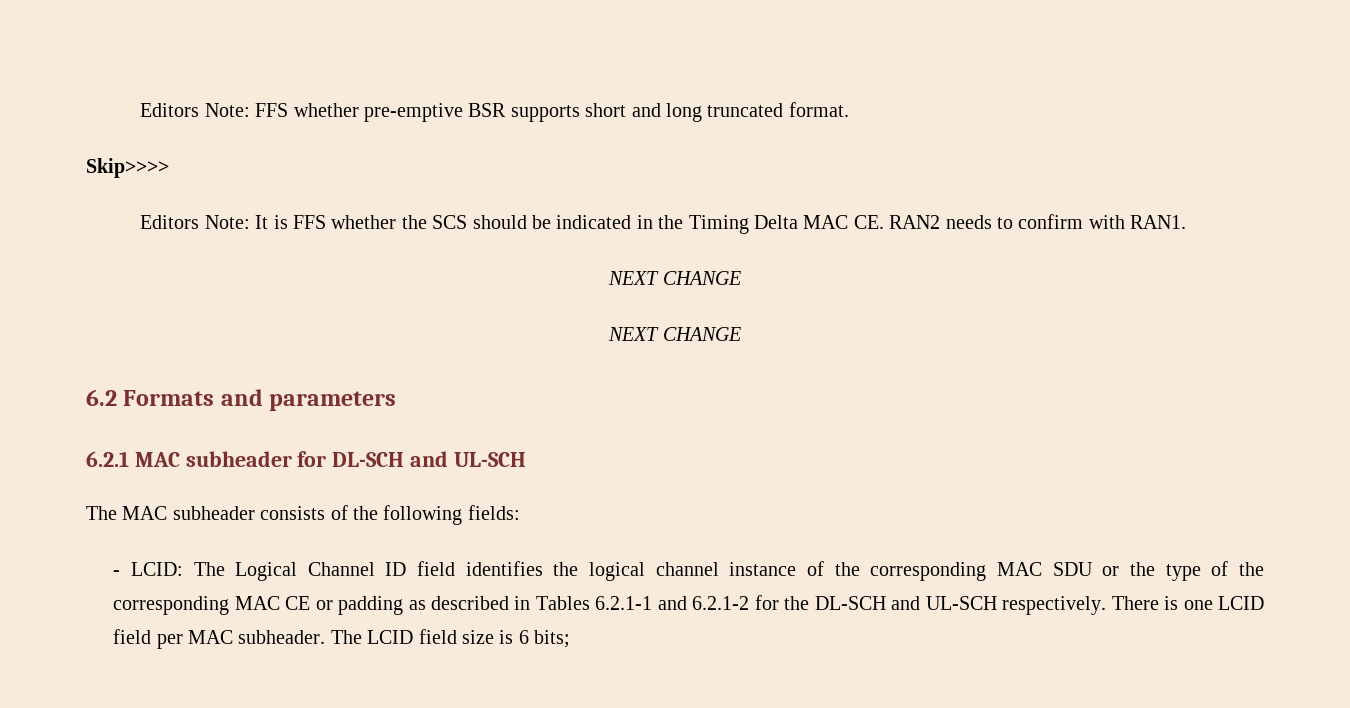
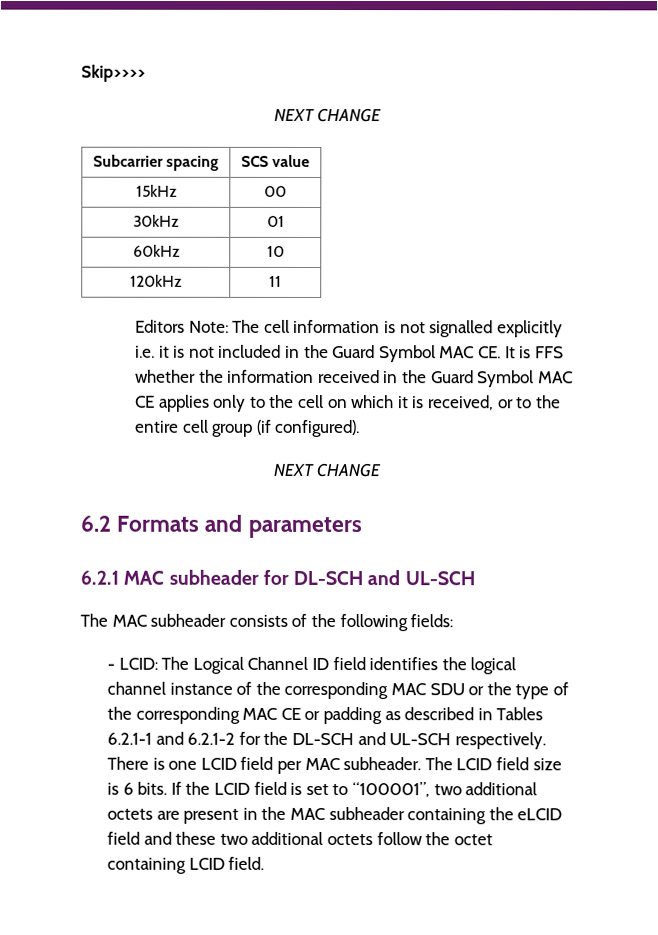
[140,102,849,122] [86,158,169,178] [140,215,250,229] Editors Note: FFS whether pre-emptive BSR supports short and long truncated format. // Skip>>>> // Editors Note: -> [81,64,146,82] [273,107,383,123] [92,154,220,171] [240,154,311,167] [135,184,177,197] [264,185,287,197] [133,214,179,227] [266,215,285,227] [132,244,180,257] [266,245,285,257] [130,274,182,287] [269,275,282,287] [135,319,563,338] [135,344,501,363] Skip>>>> // NEXT CHANGE // Subcarrier spacing | SCS value // 15kHz | 00 // 30kHz | 01 // 60kHz | 10 // 120kHz | 11 // Editors Note: The cell information is not signalled explicitly i.e. it is not included in the Guard Symbol MAC CE.
[432,214,1187,234] [608,271,741,285] SCS should be indicated in the Timing Delta MAC CE. RAN2 needs to confirm with RAN1. // NEXT CHANGE -> [227,369,573,388] [135,394,561,412] [135,419,361,438] information received in the Guard Symbol MAC CE applies only to the cell on which it is received, or to the entire cell group (if configured).
[534,630,571,648] bits; -> [137,781,538,798] [107,806,563,825] [107,831,493,846] [107,856,265,874] bits. If the LCID field is set to “100001”, two additional octets are present in the MAC subheader containing the eLCID field and these two additional octets follow the octet containing LCID field.

